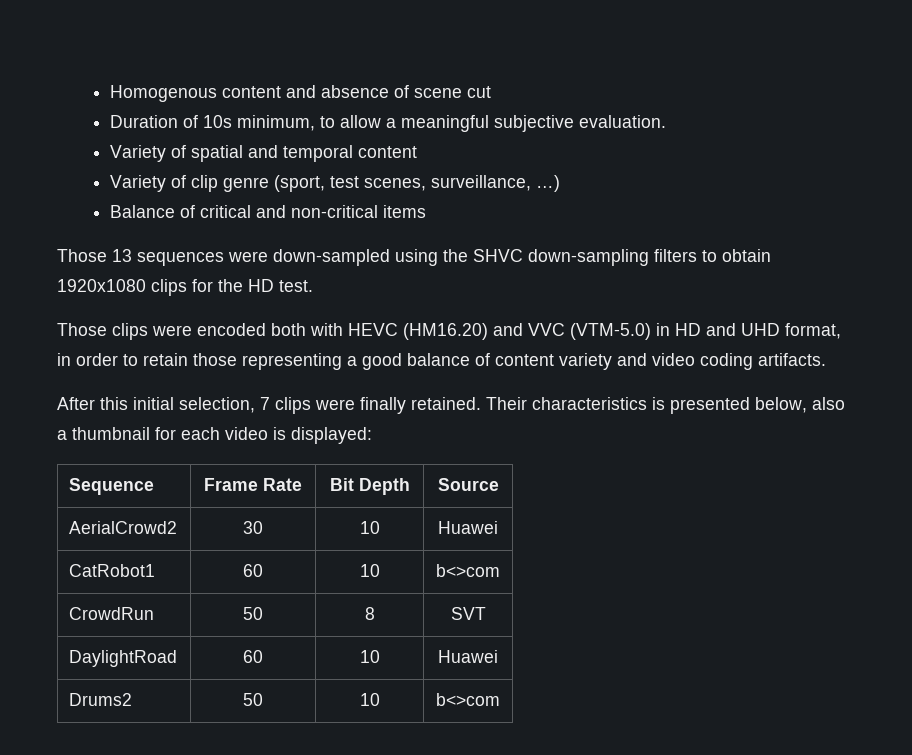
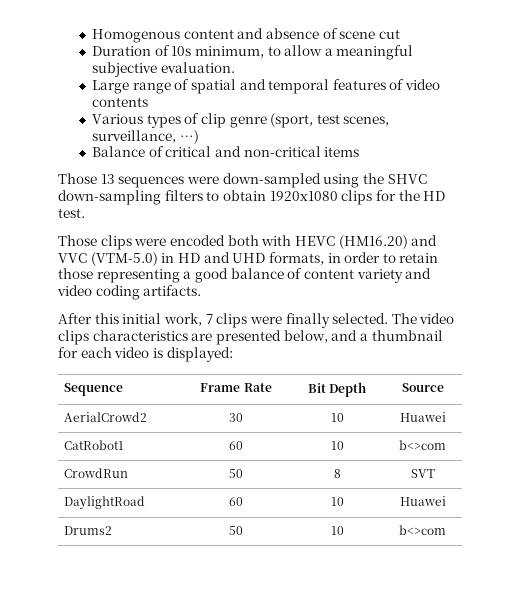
[109,145,166,162] Variety -> [91,80,171,94] Large range
[357,146,417,158] [109,175,166,192] content // Variety -> [332,79,441,90] [91,97,148,107] [91,114,181,128] features of video contents // Various types
[785,323,841,339] format, -> [268,252,324,265] formats,
[179,397,255,413] selection, -> [163,313,202,326] work,
[411,397,665,410] retained. Their characteristics is -> [332,313,455,324] [58,330,213,345] selected. The video clips characteristics are
[812,397,845,410] also -> [331,330,358,341] and

